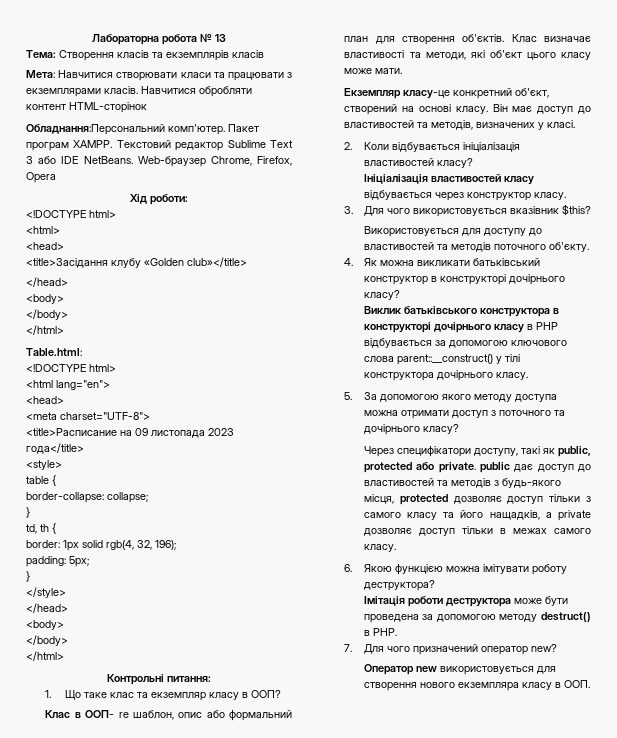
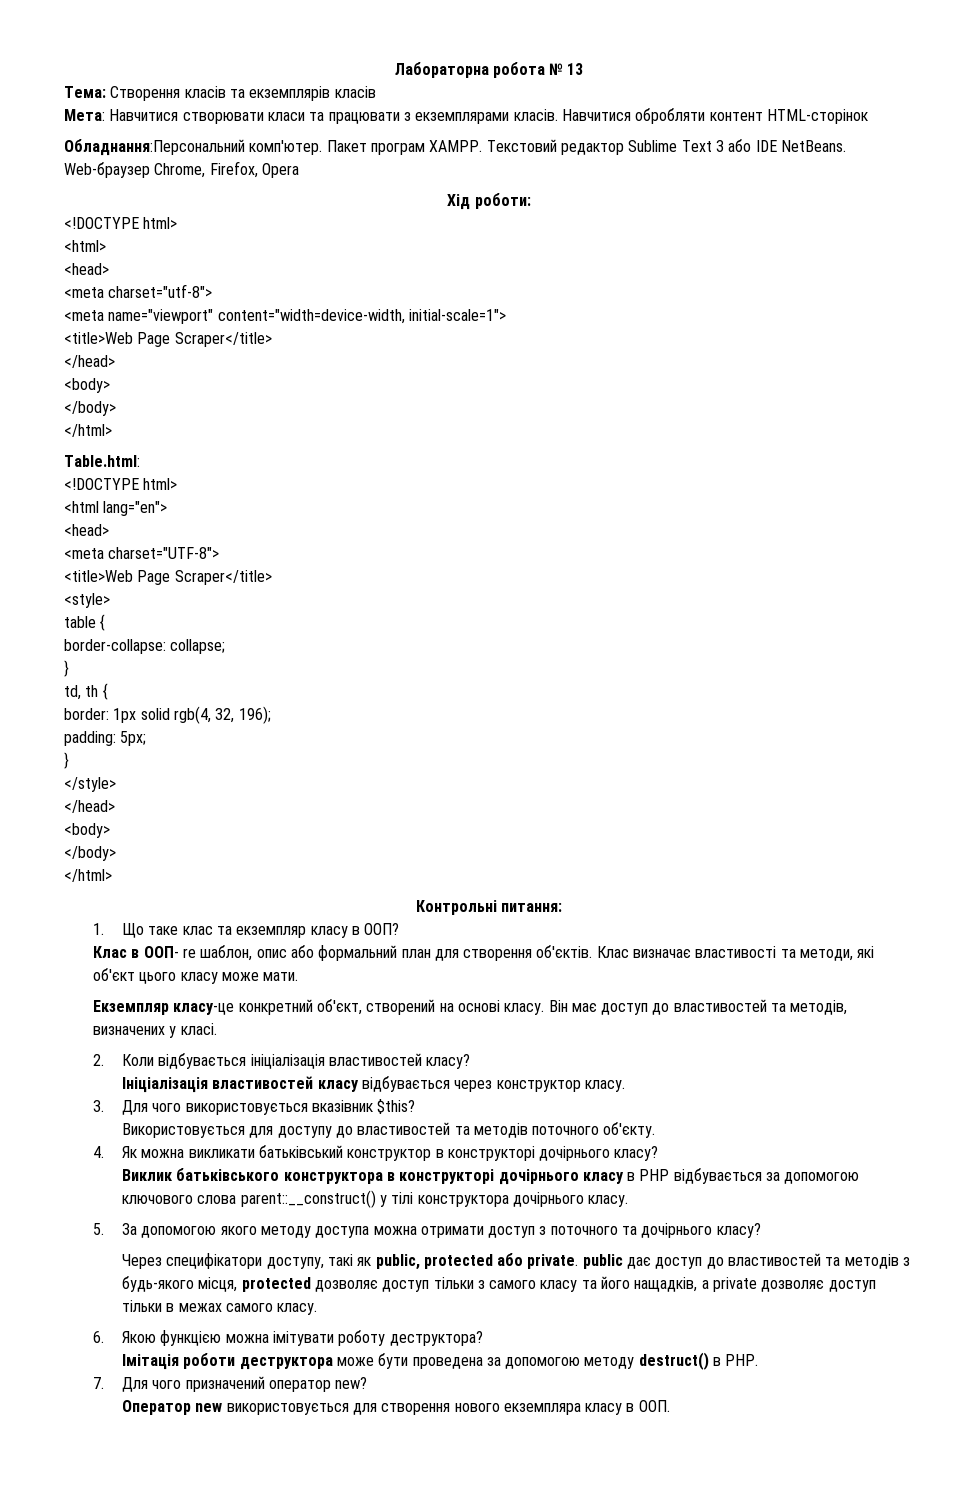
[26,257,247,268] <title>Засідання клубу «Golden club»</title> -> [64,284,213,298] [64,309,506,324] [64,332,272,347] <meta charset="utf-8"> // <meta name="viewport" content="width=device-width, initial-scale=1"> // <title>Web Page Scraper</title>
[26,428,234,438] [26,443,84,454] <title>Расписание на 09 листопада 2023 года</title> -> [64,570,272,585] <title>Web Page Scraper</title>

